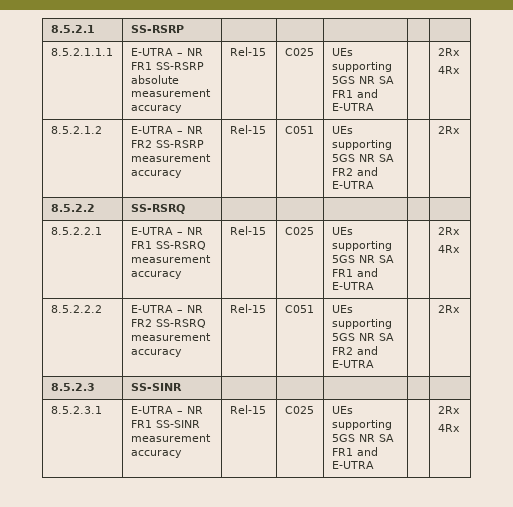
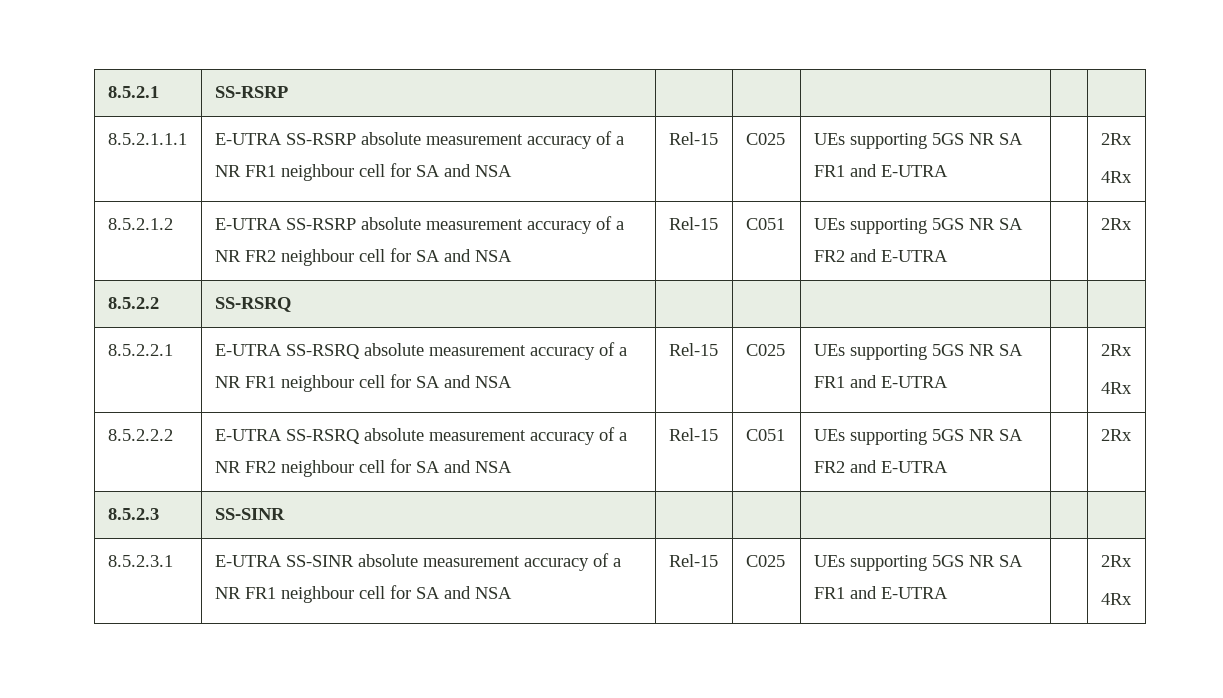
[176,48,203,56] [130,62,204,70] [130,75,179,84] [130,89,211,97] [130,105,182,113] – NR FR1 SS-RSRP absolute measurement accuracy -> [285,131,624,149] [214,163,512,181] SS-RSRP absolute measurement accuracy of a NR FR1 neighbour cell for SA and NSA
[176,126,203,134] [130,140,204,148] [130,154,211,162] [130,170,182,178] – NR FR2 SS-RSRP measurement accuracy -> [285,216,624,234] [214,248,512,266] SS-RSRP absolute measurement accuracy of a NR FR2 neighbour cell for SA and NSA
[176,227,203,235] [130,241,206,250] [130,255,211,263] [130,271,182,279] – NR FR1 SS-RSRQ measurement accuracy -> [285,342,627,360] [214,374,512,392] SS-RSRQ absolute measurement accuracy of a NR FR1 neighbour cell for SA and NSA
[176,305,203,313] [130,319,206,328] [130,333,211,341] [130,349,182,357] – NR FR2 SS-RSRQ measurement accuracy -> [285,427,627,445] [214,459,512,477] SS-RSRQ absolute measurement accuracy of a NR FR2 neighbour cell for SA and NSA
[176,406,203,414] [130,420,200,428] [130,434,211,442] [130,450,182,458] – NR FR1 SS-SINR measurement accuracy -> [285,553,621,571] [214,585,512,603] SS-SINR absolute measurement accuracy of a NR FR1 neighbour cell for SA and NSA

